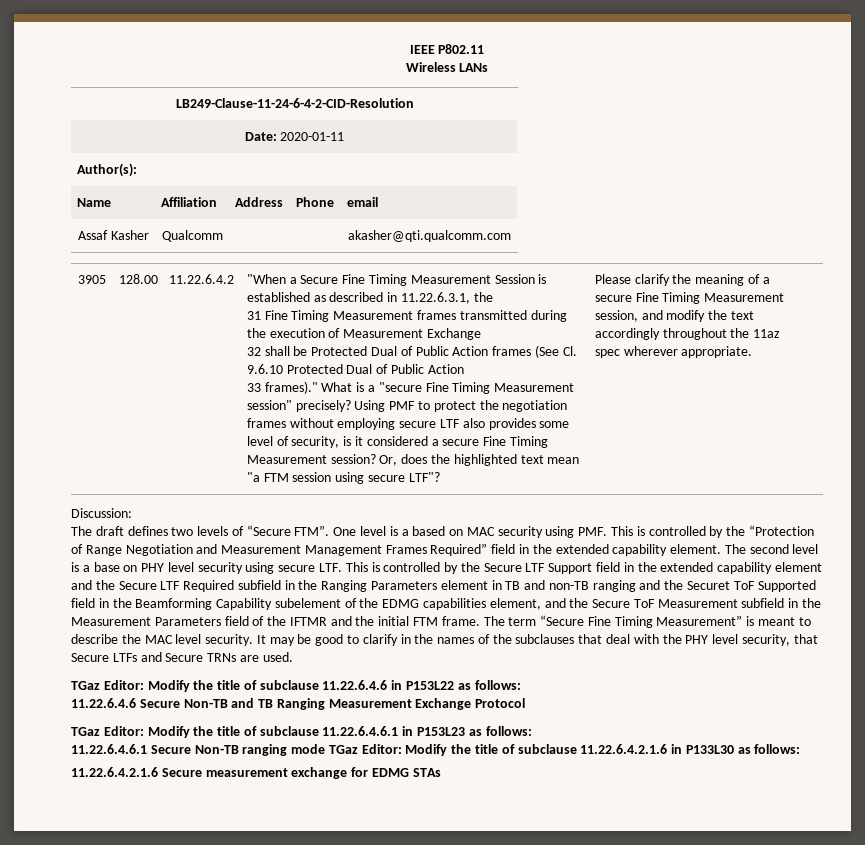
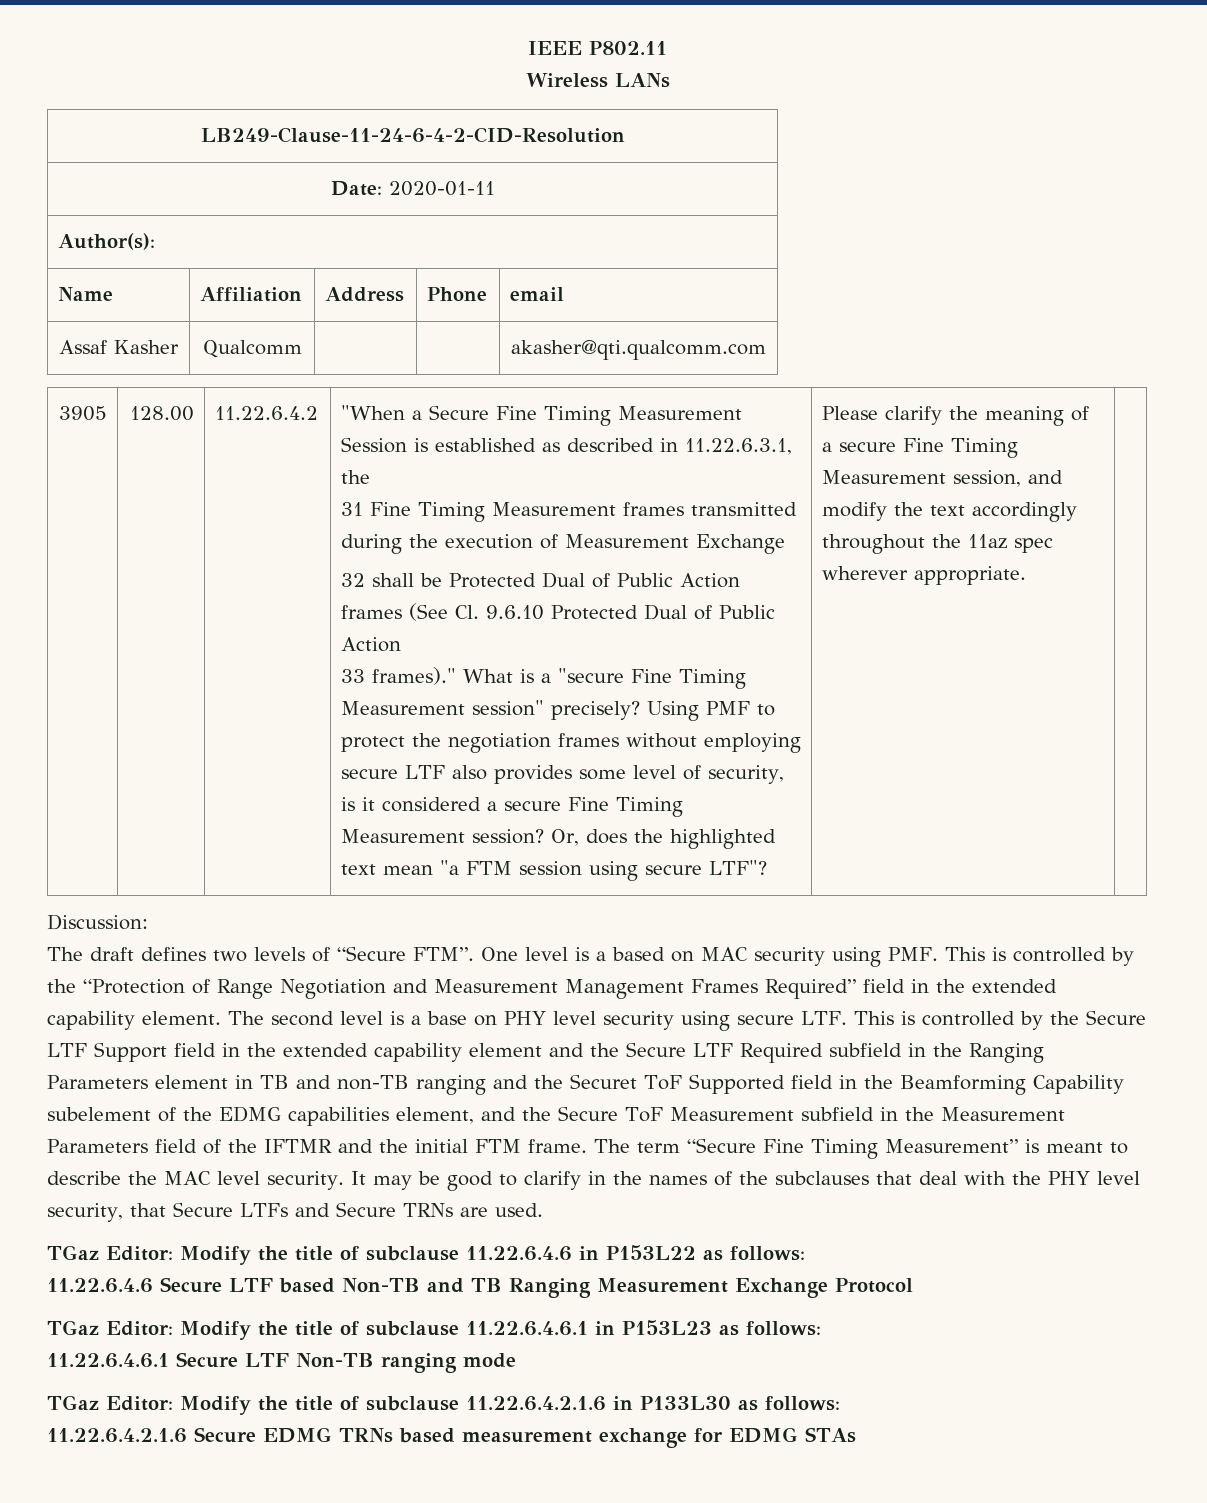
(180, 703) none -> [229,1278,335,1293] LTF based
(191, 749) none -> [245,1353,289,1367] LTF
(326, 749) none -> (516, 1360) //
(202, 772) none -> [263,1427,455,1443] EDMG TRNs based

